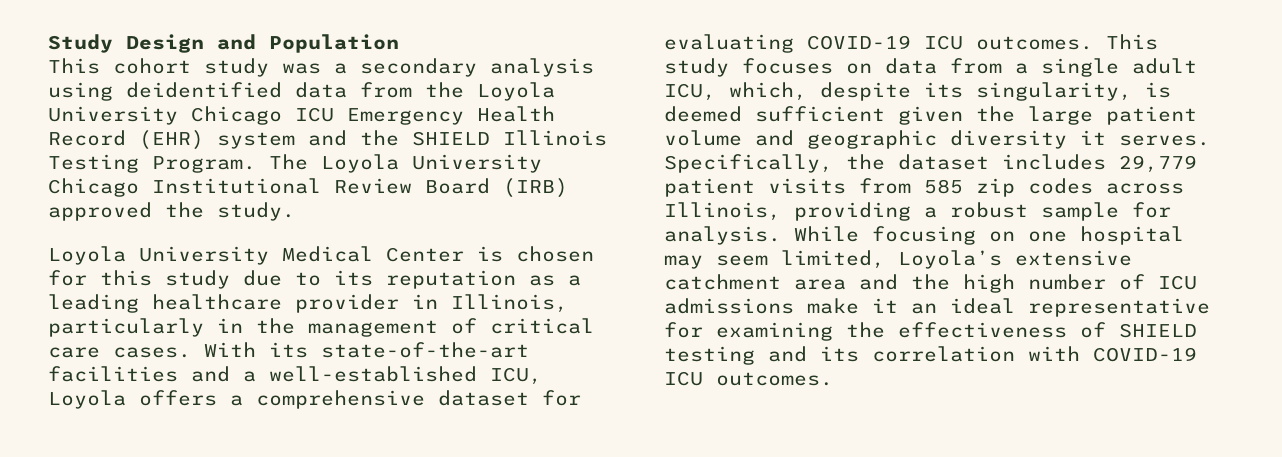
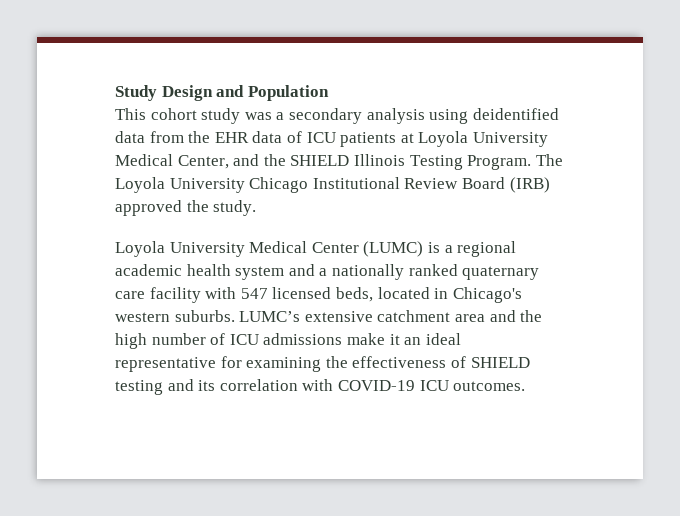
[477,82,555,101] [48,106,555,125] [48,130,295,150] Loyola University Chicago ICU Emergency Health Record (EHR) system -> [214,131,548,147] [115,154,229,169] EHR data of ICU patients at Loyola University Medical Center,
[477,246,594,262] [48,270,581,289] [48,294,568,313] [48,318,594,337] [48,342,529,358] [48,366,542,385] [48,390,581,409] [664,34,1158,53] [664,58,1197,77] [664,82,1171,101] [664,106,1197,125] [664,130,1210,149] [664,154,1197,173] [664,178,1184,197] [664,202,1171,221] [664,226,1184,245] [664,250,1002,269] is chosen for this study due to its reputation as a leading healthcare provider in Illinois, particularly in the management of critical care cases. With its state-of-the-art facilities and a well-established ICU, Loyola offers a comprehensive dataset for evaluating COVID-19 ICU outcomes. This study focuses on data from a single adult ICU, which, despite its singularity, is deemed sufficient given the large patient volume and geographic diversity it serves. Specifically, the dataset includes 29,779 patient visits from 585 zip codes across Illinois, providing a robust sample for analysis. While focusing on one hospital may seem limited, Loyola’s -> [363,241,517,257] [115,264,540,280] [115,287,522,303] [115,310,301,322] (LUMC) is a regional academic health system and a nationally ranked quaternary care facility with 547 licensed beds, located in Chicago's western suburbs. LUMC’s

